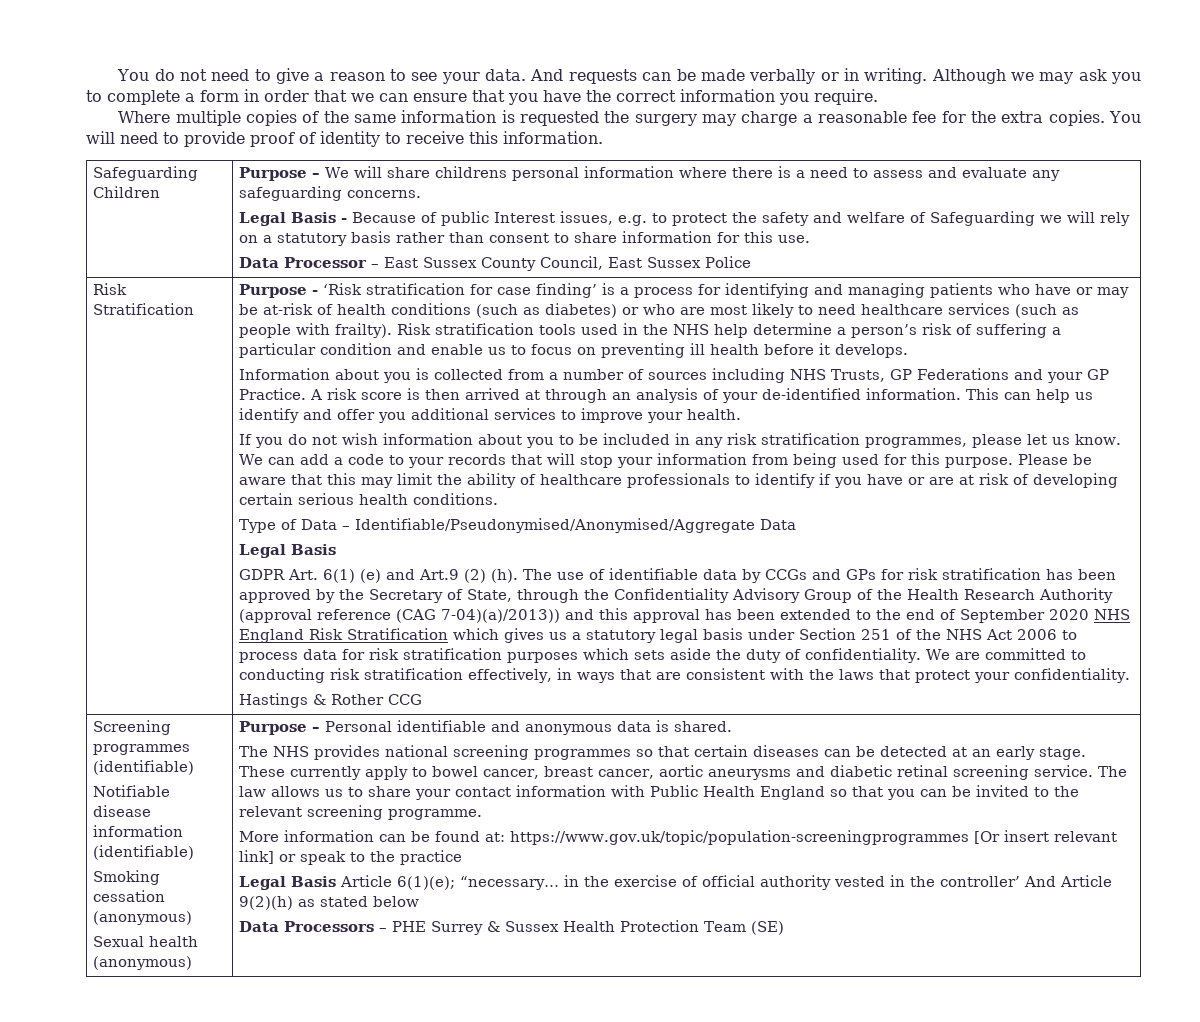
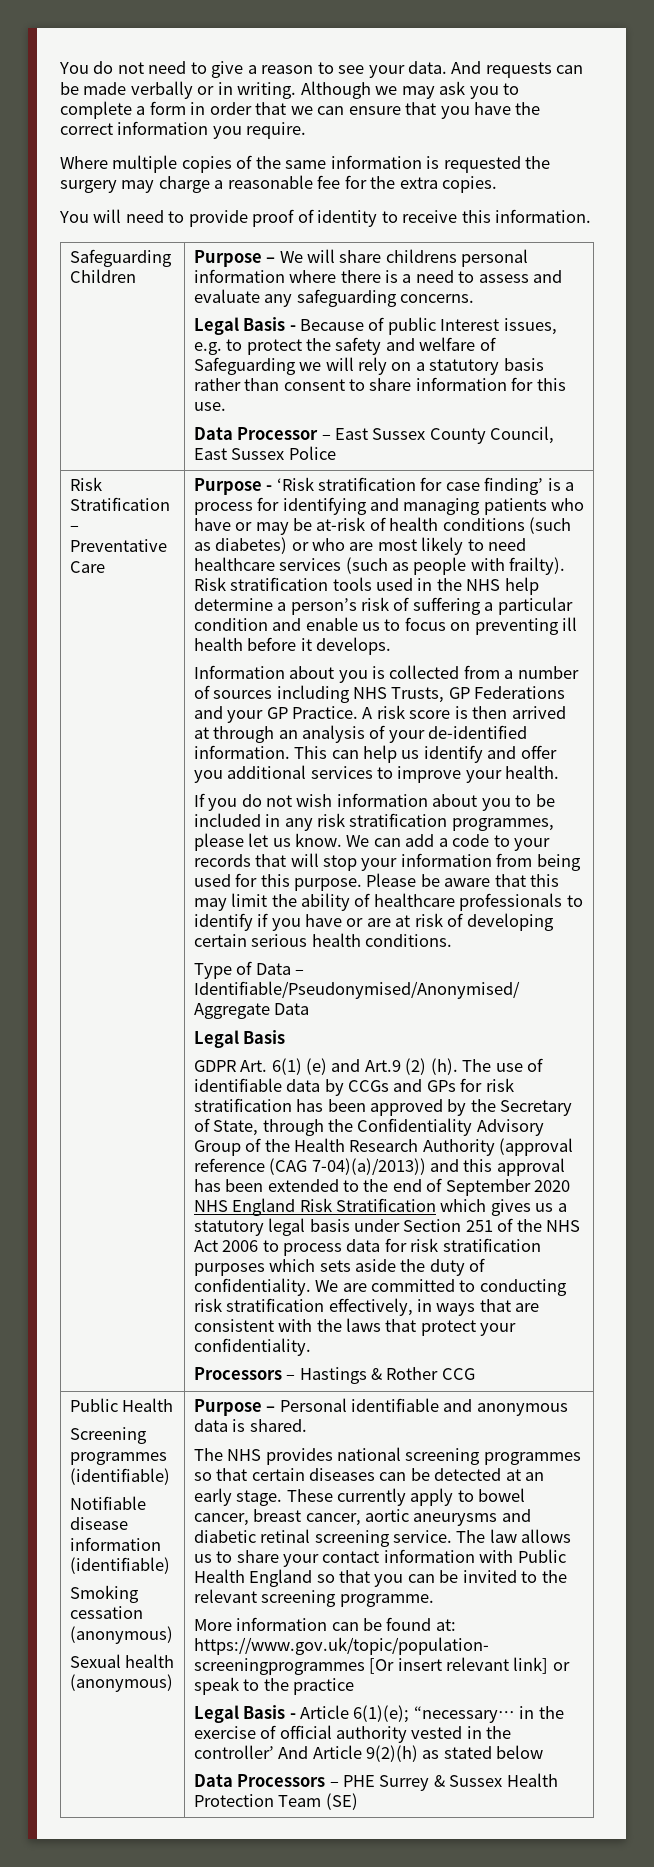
(1105, 118) none -> (498, 184) //
(195, 309) none -> [69,525,79,531] [69,539,167,552] [69,561,105,573] – Preventative Care
(1131, 675) none -> [193,1367,296,1380] Processors –
(423, 699) none -> [69,1398,174,1412] Public Health //
(337, 881) none -> [289,1713,296,1719] -

